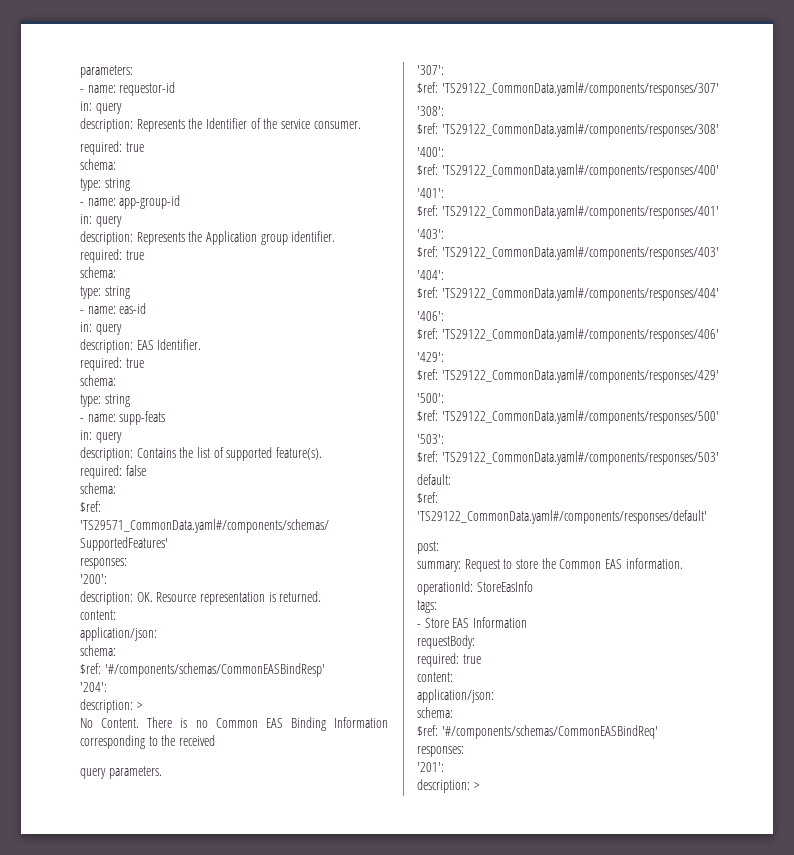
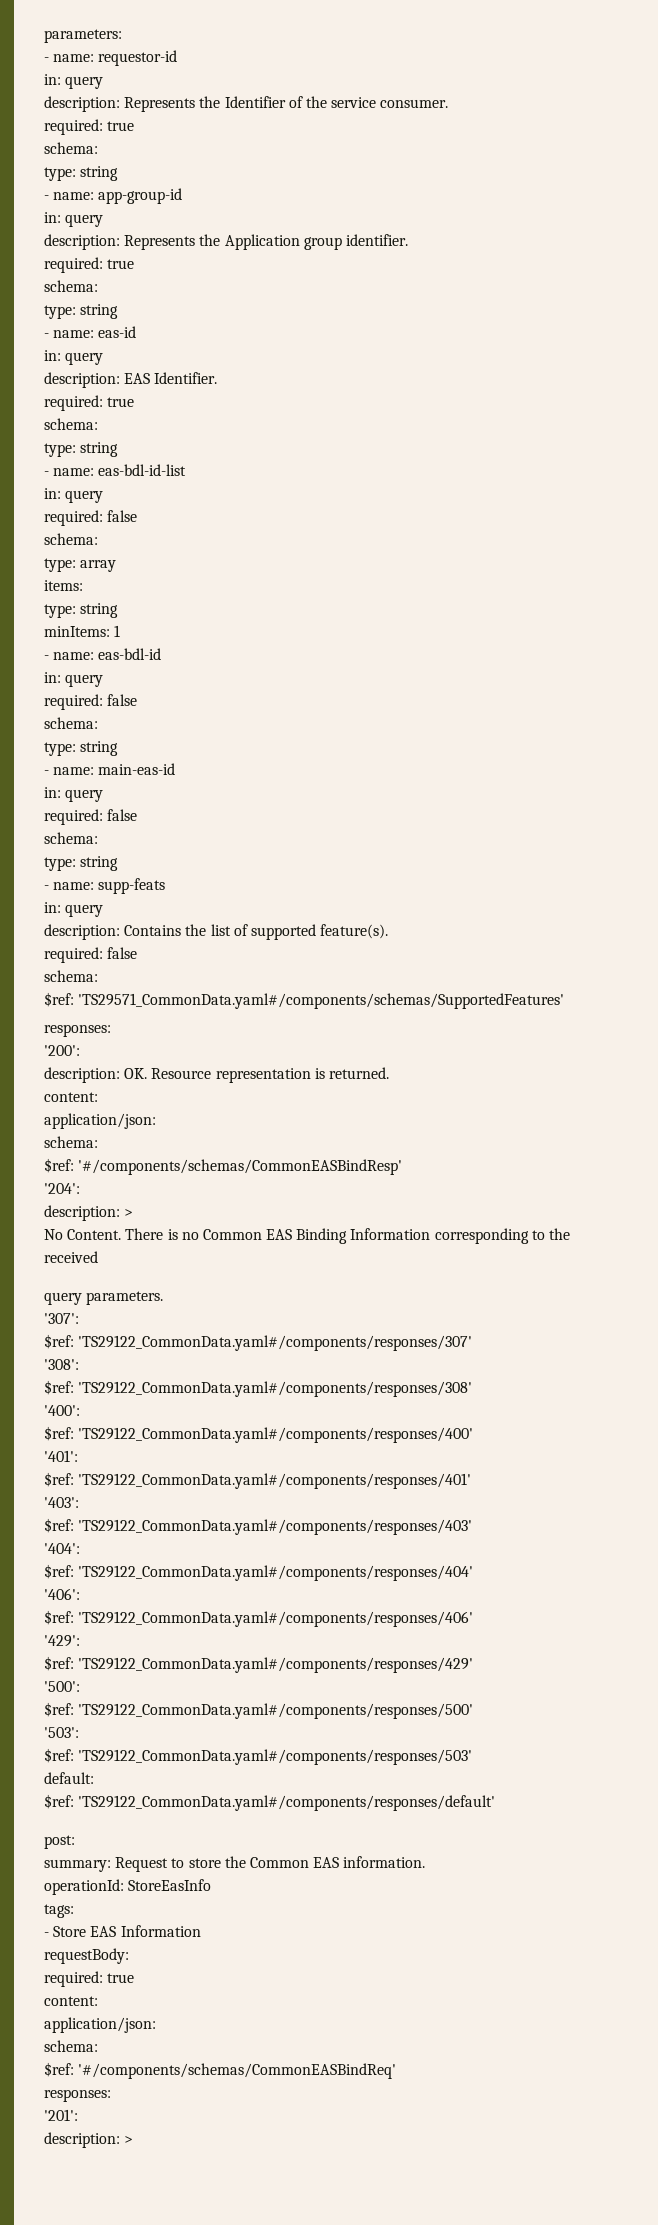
(130, 400) none -> [44,464,187,476] [44,488,104,503] [44,510,138,526] [44,533,98,545] [44,558,117,572] [44,580,83,591] [44,603,119,618] [44,625,121,637] [44,648,162,660] [44,672,104,687] [44,694,138,710] [44,717,98,729] [44,741,119,756] [44,763,176,775] [44,787,104,802] [44,809,138,825] [44,832,98,844] [44,856,119,871] // - name: eas-bdl-id-list // in: query // required: false // schema: // type: array // items: // type: string // minItems: 1 // - name: eas-bdl-id // in: query // required: false // schema: // type: string // - name: main-eas-id // in: query // required: false // schema: // type: string

